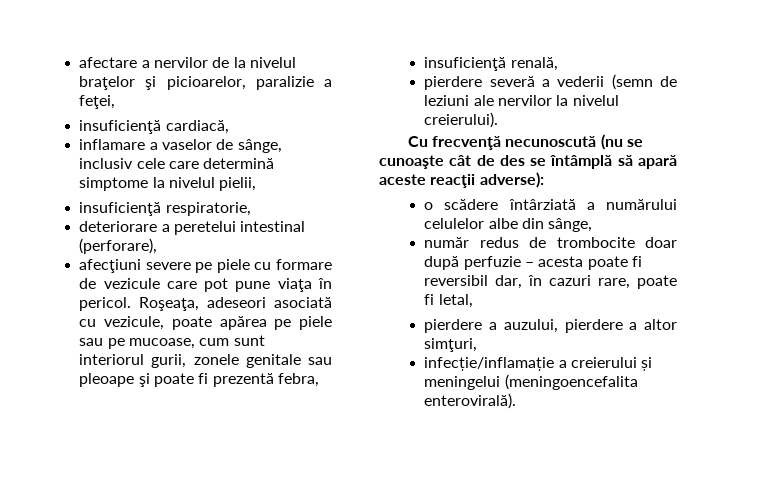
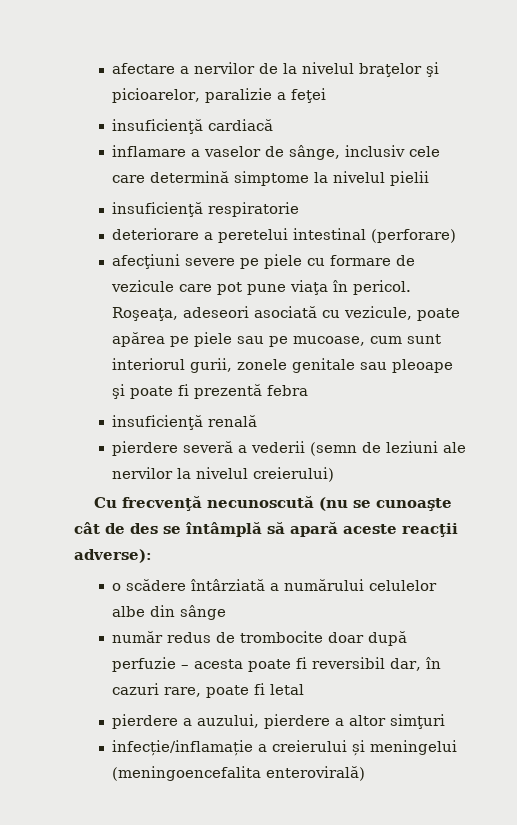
[79,95,116,109] [79,120,229,134] feţei, // insuficienţă cardiacă, -> [291,88,327,103] [112,119,274,134] feţei // insuficienţă cardiacă
[219,177,257,191] [79,202,251,216] pielii, // insuficienţă respiratorie, -> [390,171,430,186] [112,202,300,217] pielii // insuficienţă respiratorie
[79,238,158,254] (perforare), -> [371,229,457,243] (perforare)
[277,373,319,387] [424,57,558,71] febra, // insuficienţă renală, -> [267,385,309,396] [112,415,258,430] febra // insuficienţă renală
[424,112,499,128] creierului). -> [253,467,335,482] creierului)
[548,218,593,232] sânge, -> [180,605,227,620] sânge
[438,294,473,308] letal, -> [270,684,305,695] letal
[424,338,478,352] simţuri, -> [390,714,446,729] simţuri
[424,393,517,409] enterovirală). -> [266,766,366,781] enterovirală)

